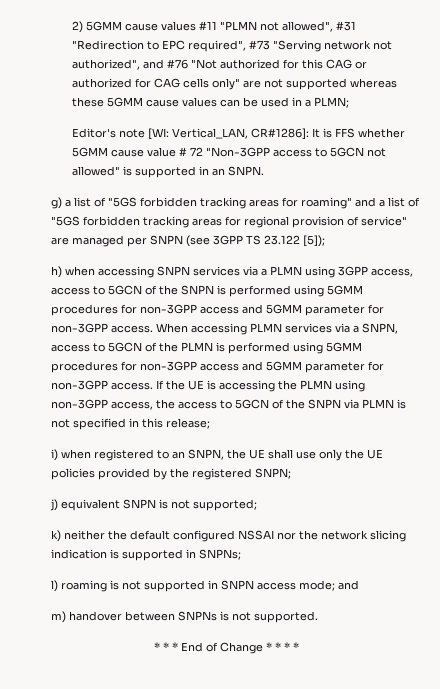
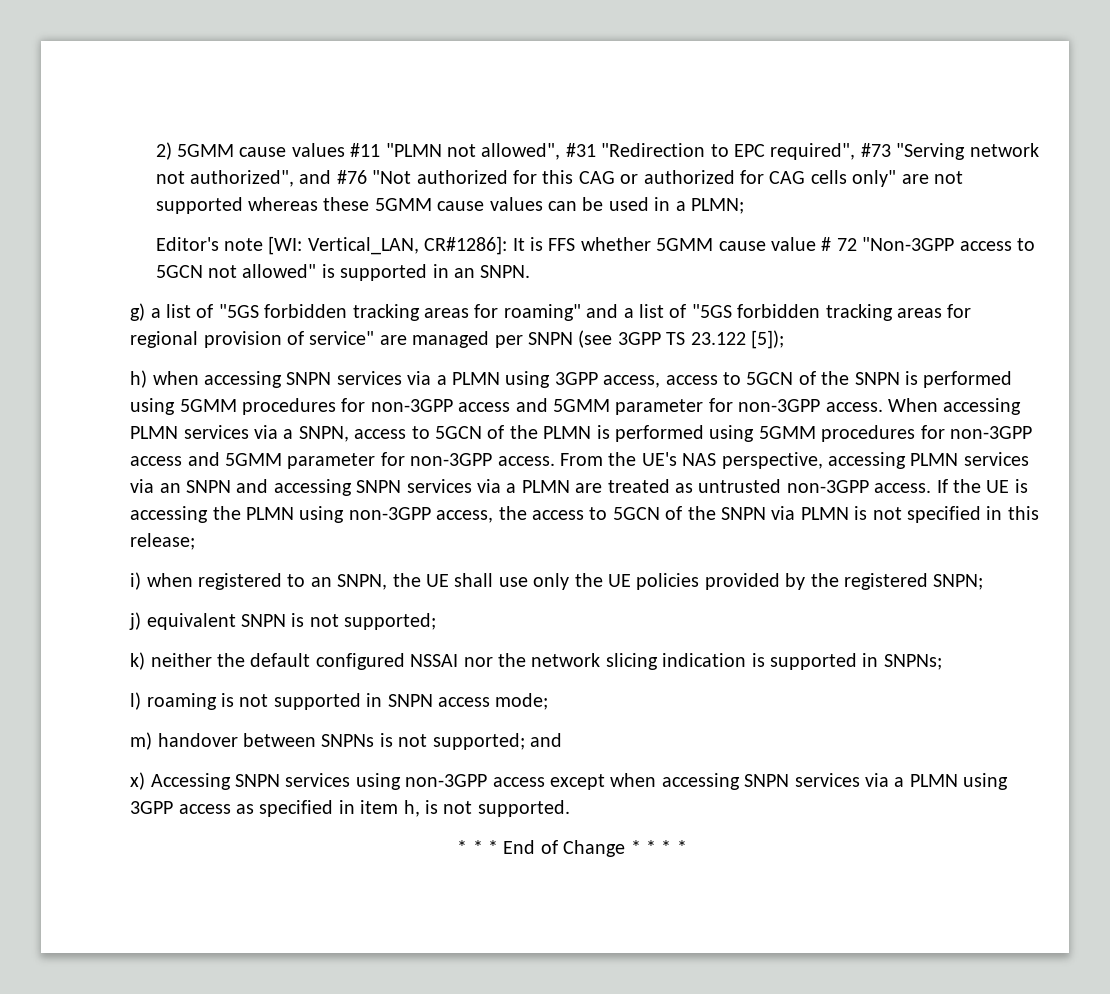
(154, 386) none -> [560,452,1029,469] [130,479,932,496] From the UE's NAS perspective, accessing PLMN services via an SNPN and accessing SNPN services via a PLMN are treated as untrusted non-3GPP access.
[338,580,360,590] and -> (549, 701) none
(252, 616) none -> [432,733,563,750] [130,772,1009,790] [130,800,473,817] supported; and // x) Accessing SNPN services using non-3GPP access except when accessing SNPN services via a PLMN using 3GPP access as specified in item h, is not

